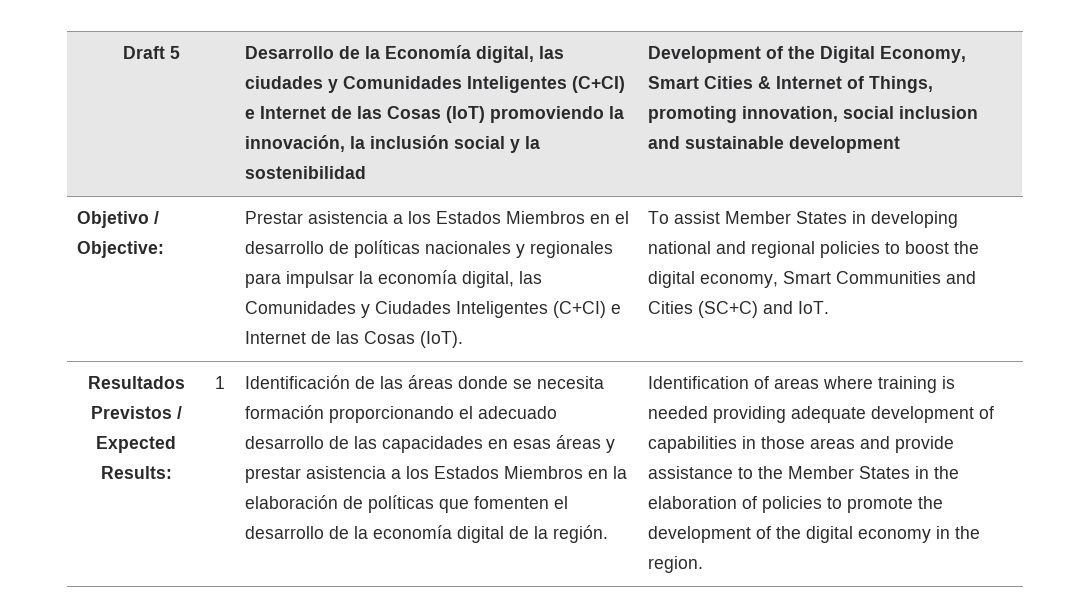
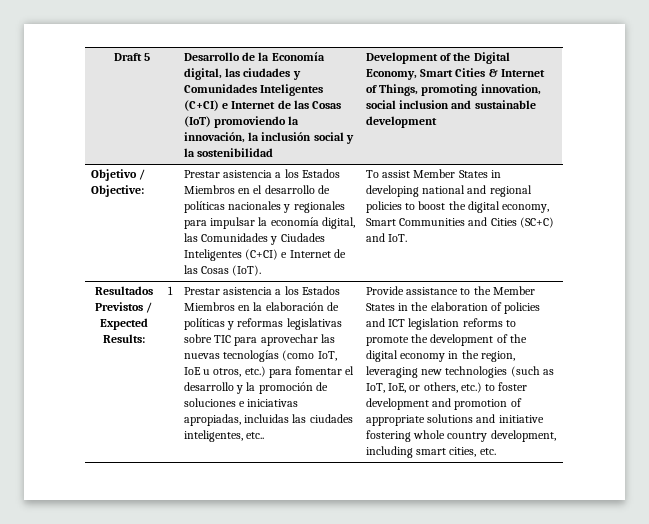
[244,375,604,389] [244,405,557,423] [244,435,615,453] [244,467,301,483] Identificación de las áreas donde se necesita formación proporcionando el adecuado desarrollo de las capacidades en esas áreas y prestar -> [183,287,220,295] Prestar
[438,496,568,513] [244,525,608,543] [647,376,955,393] [647,406,994,423] [647,436,954,453] que fomenten el desarrollo de la economía digital de la región. | Identification of areas where training is needed providing adequate development of capabilities in those areas and provide -> [227,318,342,330] [183,334,335,346] [183,350,337,362] [183,366,355,378] [183,382,328,394] [183,398,299,407] [183,414,353,426] [183,430,265,442] [365,286,404,295] y reformas legislativas sobre TIC para aprovechar las nuevas tecnologías (como IoT, IoE u otros, etc.) para fomentar el desarrollo y la promoción de soluciones e iniciativas apropiadas, incluidas las ciudades inteligentes, etc.. | Provide
(822, 504) none -> [365,318,503,330] and ICT legislation reforms
[647,556,703,573] region. -> [480,351,515,362] [365,366,554,378] [365,382,528,393] [365,398,522,410] [365,414,544,426] [365,430,556,442] [365,446,496,458] region, leveraging new technologies (such as IoT, IoE, or others, etc.) to foster development and promotion of appropriate solutions and initiative fostering whole country development, including smart cities, etc.

